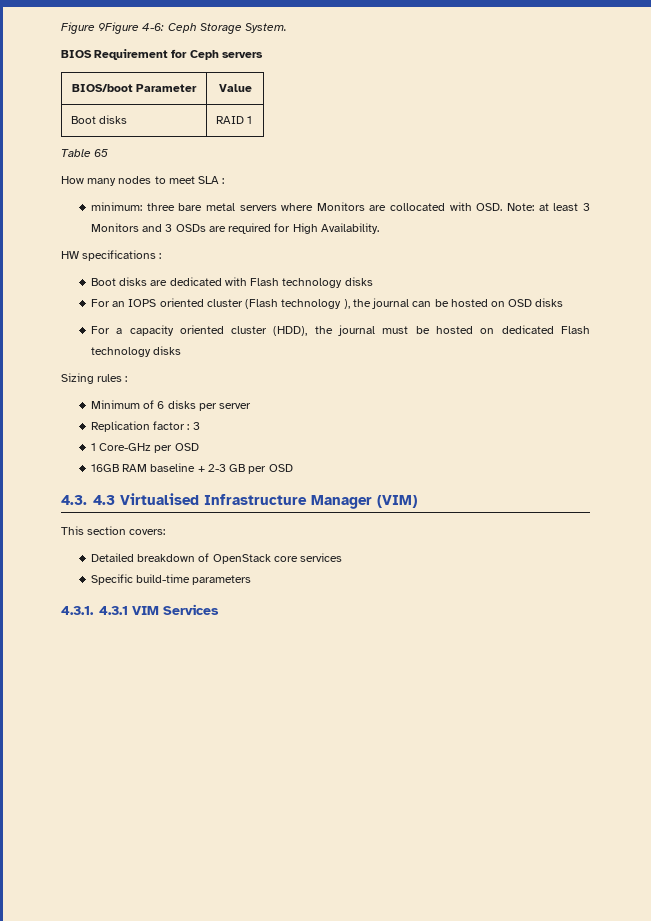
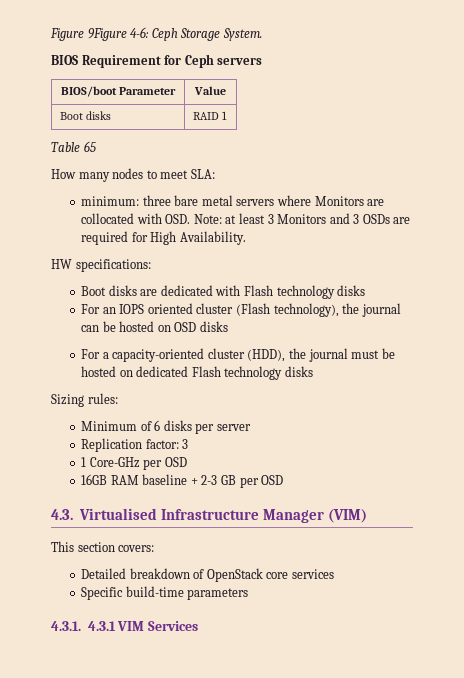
[198,176,225,184] SLA : -> [190,169,215,179] SLA:
[82,250,162,261] specifications : -> [75,259,151,272] specifications:
[281,299,350,309] technology ), -> [273,303,339,317] technology),
[129,325,224,336] capacity oriented -> [112,348,205,362] capacity-oriented
[97,374,128,382] rules : -> [87,393,118,404] rules:
[153,421,190,430] factor : -> [145,439,179,449] factor:
[93,495,115,505] 4.3 -> (73, 514) none

